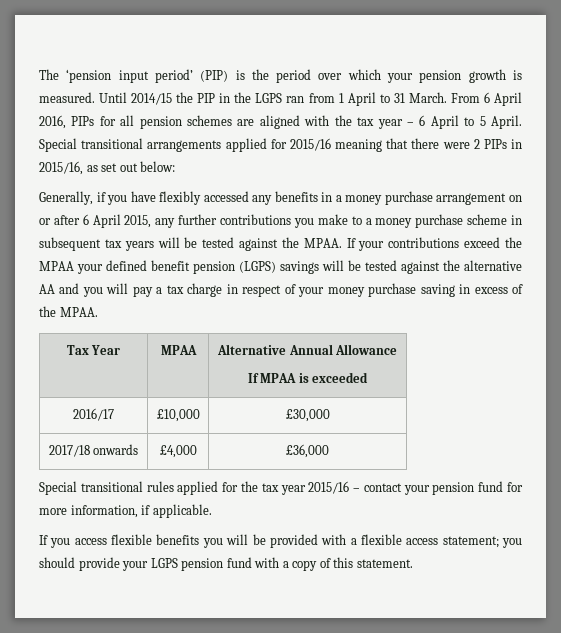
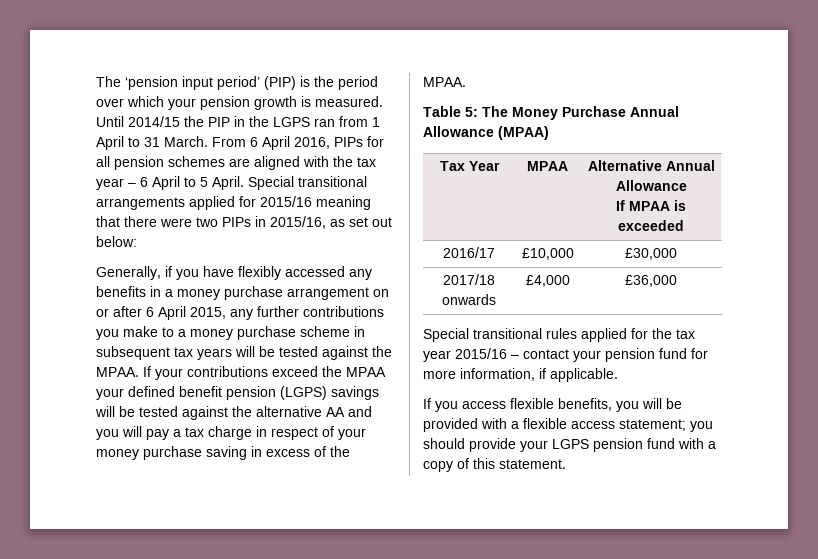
[473,139,480,149] 2 -> [196,217,218,227] two
(98, 312) none -> [423,106,679,120] [423,126,549,140] // Table 5: The Money Purchase Annual Allowance (MPAA)
[156,534,200,545] benefits -> [558,398,612,411] benefits,

